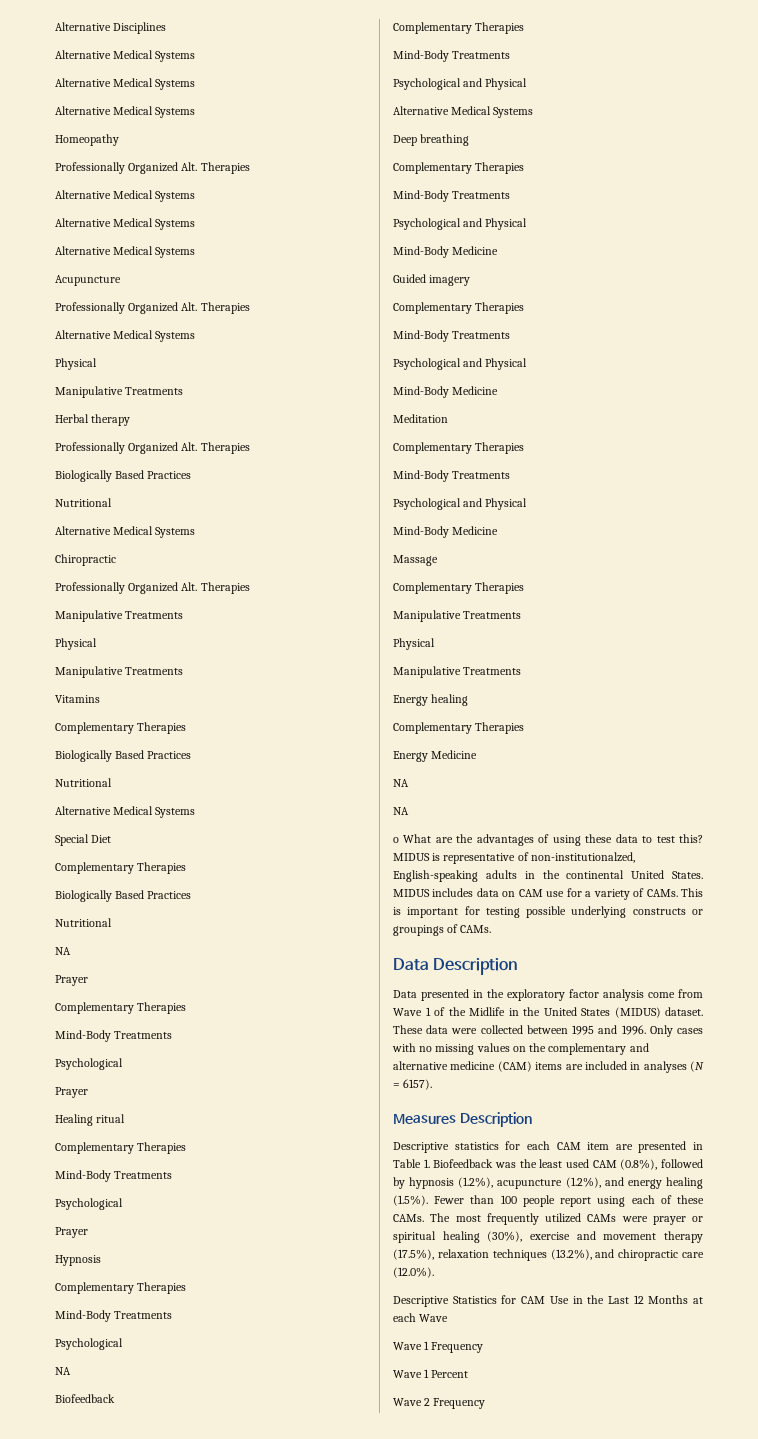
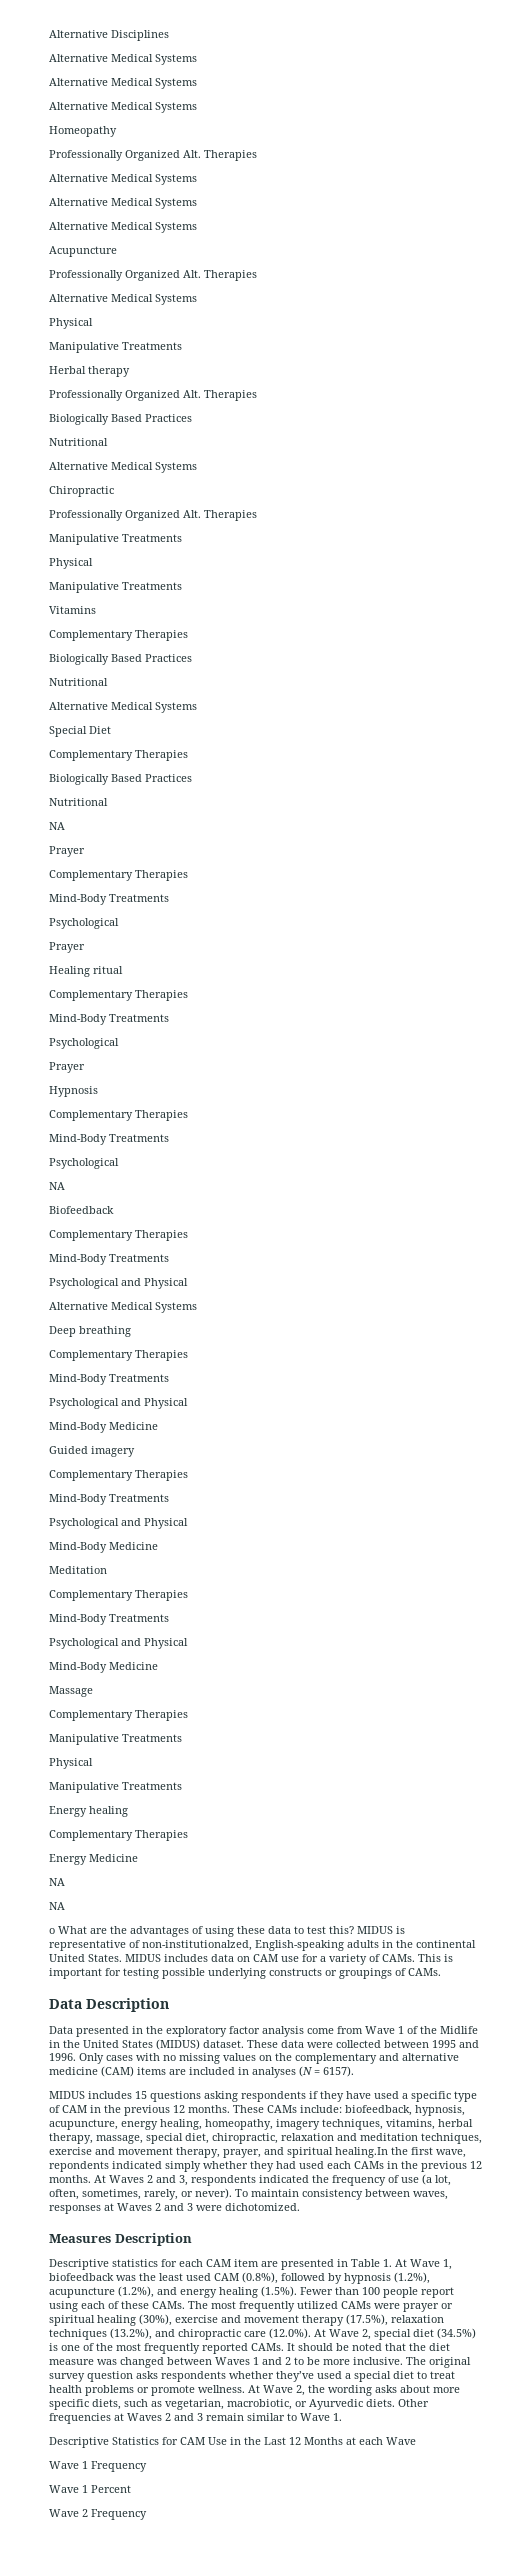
(433, 1084) none -> [49,2091,477,2102] [49,2105,465,2116] [49,2119,473,2130] [49,2133,482,2144] [49,2147,466,2158] [49,2161,482,2172] [49,2174,451,2186] [49,2188,448,2200] [49,2203,300,2214] // MIDUS includes 15 questions asking respondents if they have used a specific type of CAM in the previous 12 months. These CAMs include: biofeedback, hypnosis, acupuncture, energy healing, homeopathy, imagery techniques, vitamins, herbal therapy, massage, special diet, chiropractic, relaxation and meditation techniques, exercise and movement therapy, prayer, and spiritual healing.In the first wave, repondents indicated simply whether they had used each CAMs in the previous 12 months. At Waves 2 and 3, respondents indicated the frequency of use (a lot, often, sometimes, rarely, or never). To maintain consistency between waves, responses at Waves 2 and 3 were dichotomized.
[433,1159,494,1168] Biofeedback -> [395,2259,452,2270] [49,2273,114,2281] At Wave 1, biofeedback
(434, 1272) none -> [314,2328,476,2340] [49,2343,450,2354] [49,2357,471,2368] [49,2371,455,2382] [49,2385,460,2396] [49,2399,429,2410] [49,2413,342,2424] At Wave 2, special diet (34.5%) is one of the most frequently reported CAMs. It should be noted that the diet measure was changed between Waves 1 and 2 to be more inclusive. The original survey question asks respondents whether they’ve used a special diet to treat health problems or promote wellness. At Wave 2, the wording asks about more specific diets, such as vegetarian, macrobiotic, or Ayurvedic diets. Other frequencies at Waves 2 and 3 remain similar to Wave 1.

